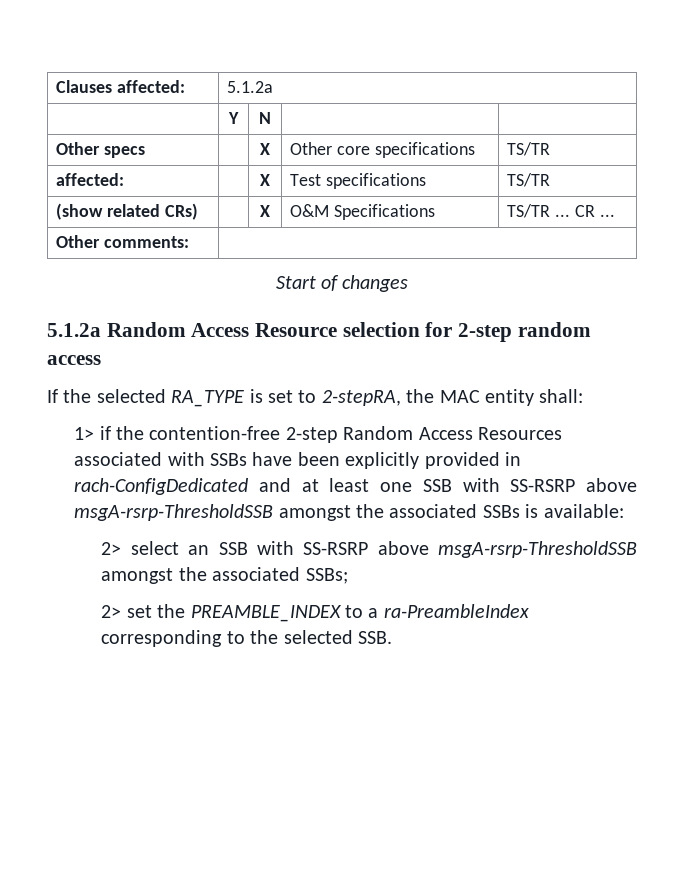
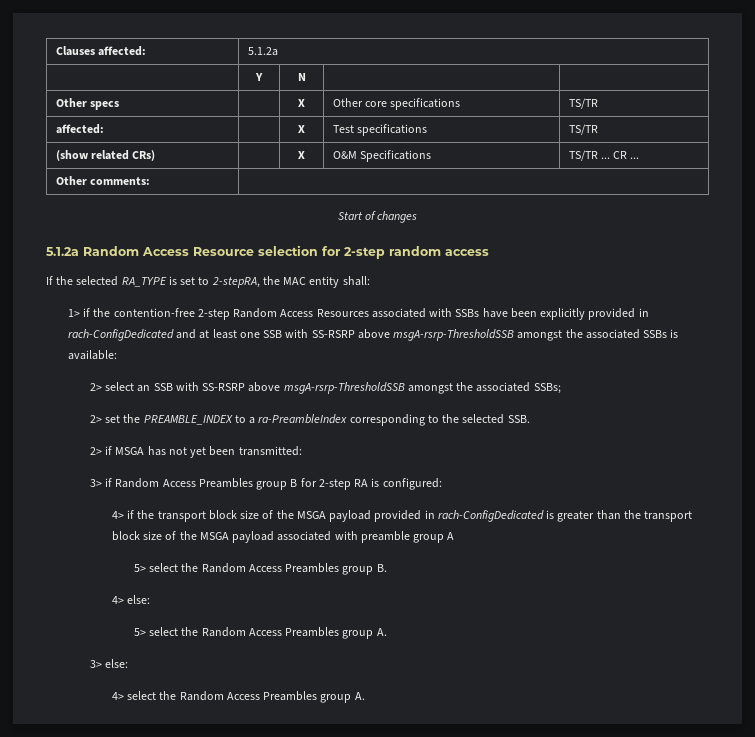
(393, 637) none -> [89,446,302,458] [89,478,442,490] [111,510,693,522] [111,531,455,543] [133,563,387,575] [111,595,151,604] [133,627,387,639] [89,659,129,668] [111,691,365,703] // 2> if MSGA has not yet been transmitted: // 3> if Random Access Preambles group B for 2-step RA is configured: // 4> if the transport block size of the MSGA payload provided in rach-ConfigDedicated is greater than the transport block size of the MSGA payload associated with preamble group A // 5> select the Random Access Preambles group B. // 4> else: // 5> select the Random Access Preambles group A. // 3> else: // 4> select the Random Access Preambles group A.

